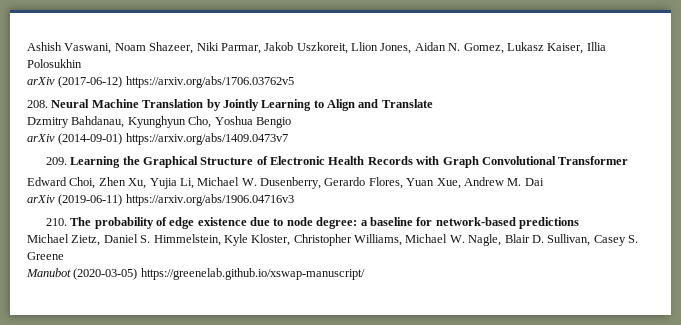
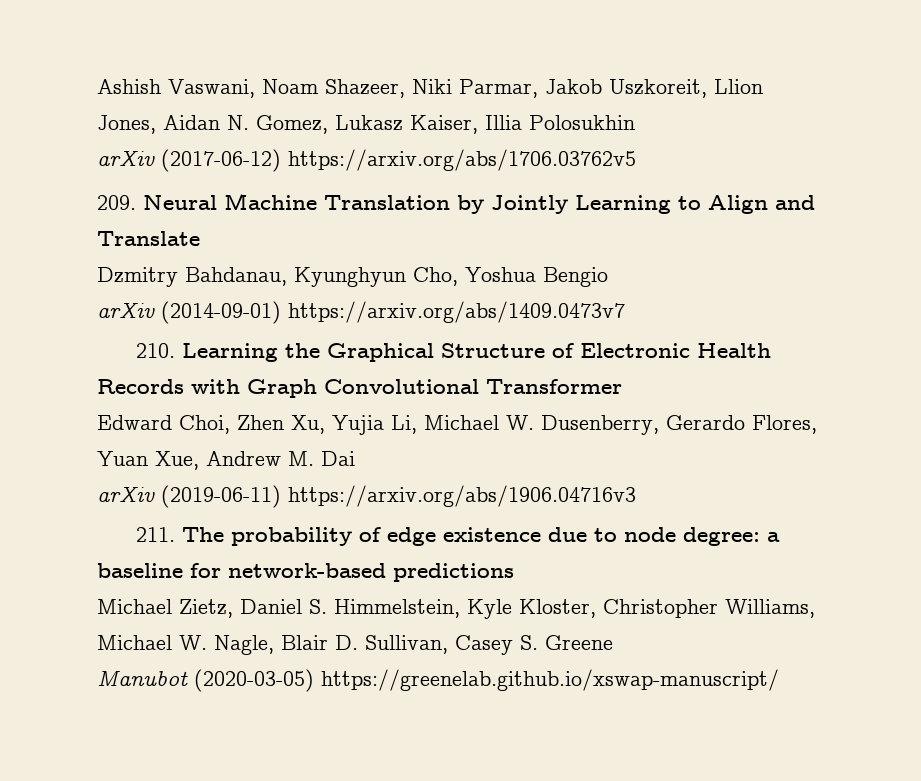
[27,100,48,108] 208. -> [97,195,136,210] 209.
[45,157,67,165] 209. -> [136,343,176,358] 210.
[45,218,67,226] 210. -> [136,527,176,542] 211.

